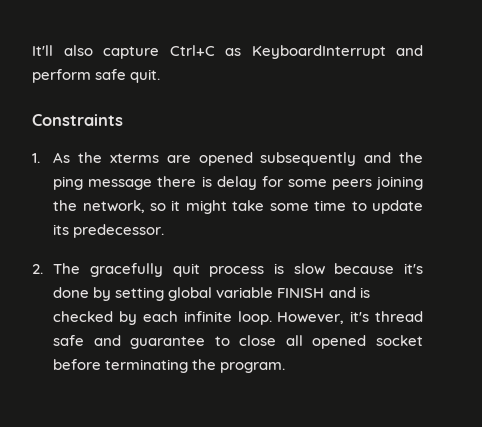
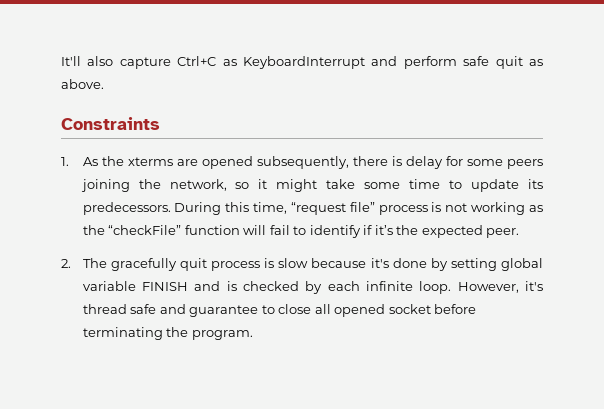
[130,69,161,83] quit. -> [495,56,543,69] [61,79,104,89] quit as above.
[260,152,423,166] [53,176,153,190] subsequently and the ping message -> [256,156,349,169] subsequently,
[73,224,165,238] predecessor. -> [82,202,543,215] [82,225,520,238] predecessors. During this time, “request file” process is not working as the “checkFile” function will fail to identify if it’s the expected peer.

